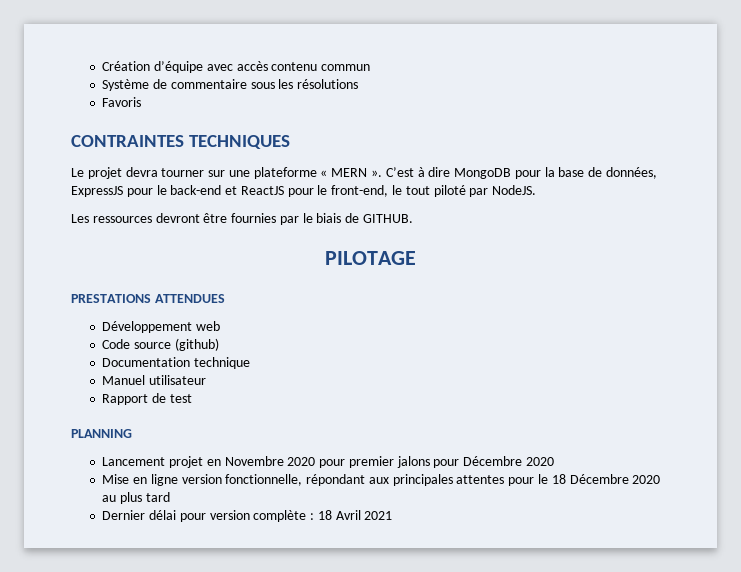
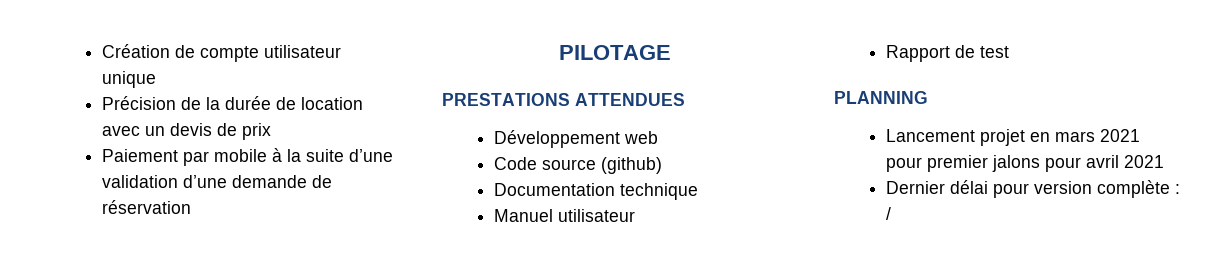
[153,61,371,73] [102,79,359,91] [102,97,142,107] [71,135,291,149] [71,167,658,179] [71,185,537,197] [71,213,414,225] d’équipe avec accès contenu commun // Système de commentaire sous les résolutions // Favoris // CONTRAINTES TECHNIQUES // Le projet devra tourner sur une plateforme « MERN ». C’est à dire MongoDB pour la base de données, ExpressJS pour le back-end et ReactJS pour le front-end, le tout piloté par NodeJS. // Les ressources devront être fournies par le biais de GITHUB. -> [174,45,341,62] [101,71,156,88] [101,96,363,110] [101,123,271,140] [101,148,393,166] [101,175,332,188] [101,200,191,214] de compte utilisateur unique // Précision de la durée de location avec un devis de prix // Paiement par mobile à la suite d’une validation d’une demande de réservation
[224,456,316,466] Novembre 2020 -> [1054,129,1140,142] mars 2021
[463,456,555,466] [102,474,661,486] [102,492,170,504] Décembre 2020 // Mise en ligne version fonctionnelle, répondant aux principales attentes pour le 18 Décembre 2020 au plus tard -> [1085,155,1164,168] avril 2021
[317,510,393,520] 18 Avril 2021 -> [885,207,891,220] /

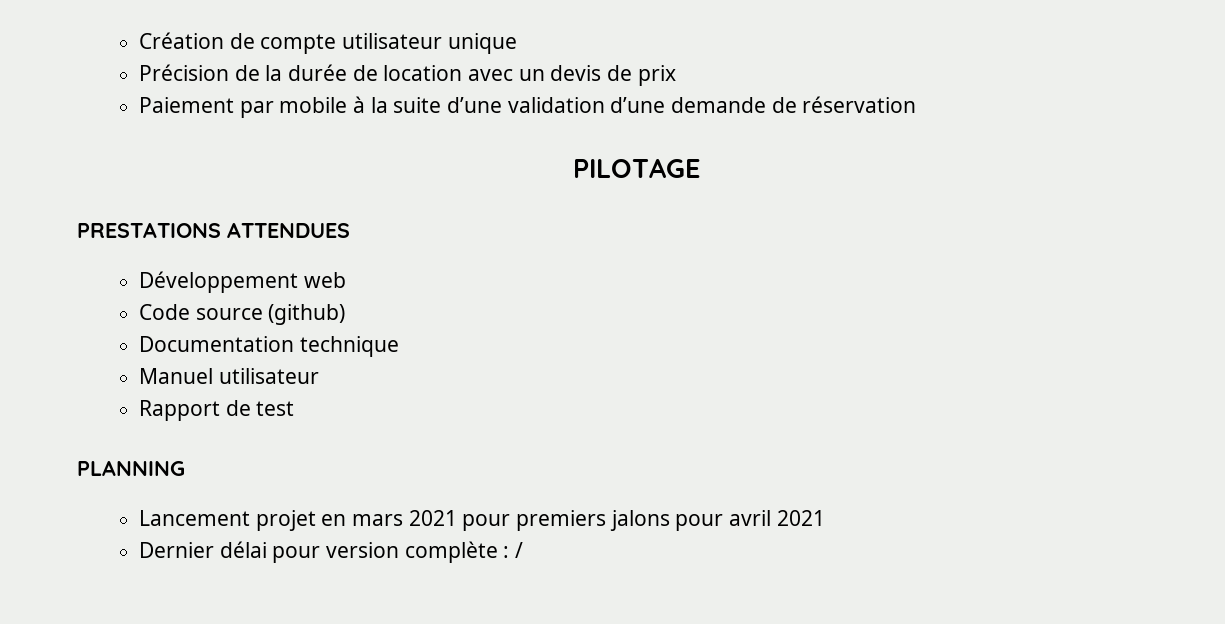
[926,155,988,172] premier -> [516,510,607,531] premiers

